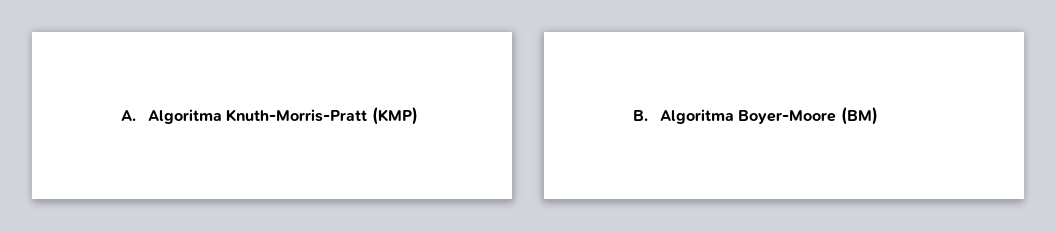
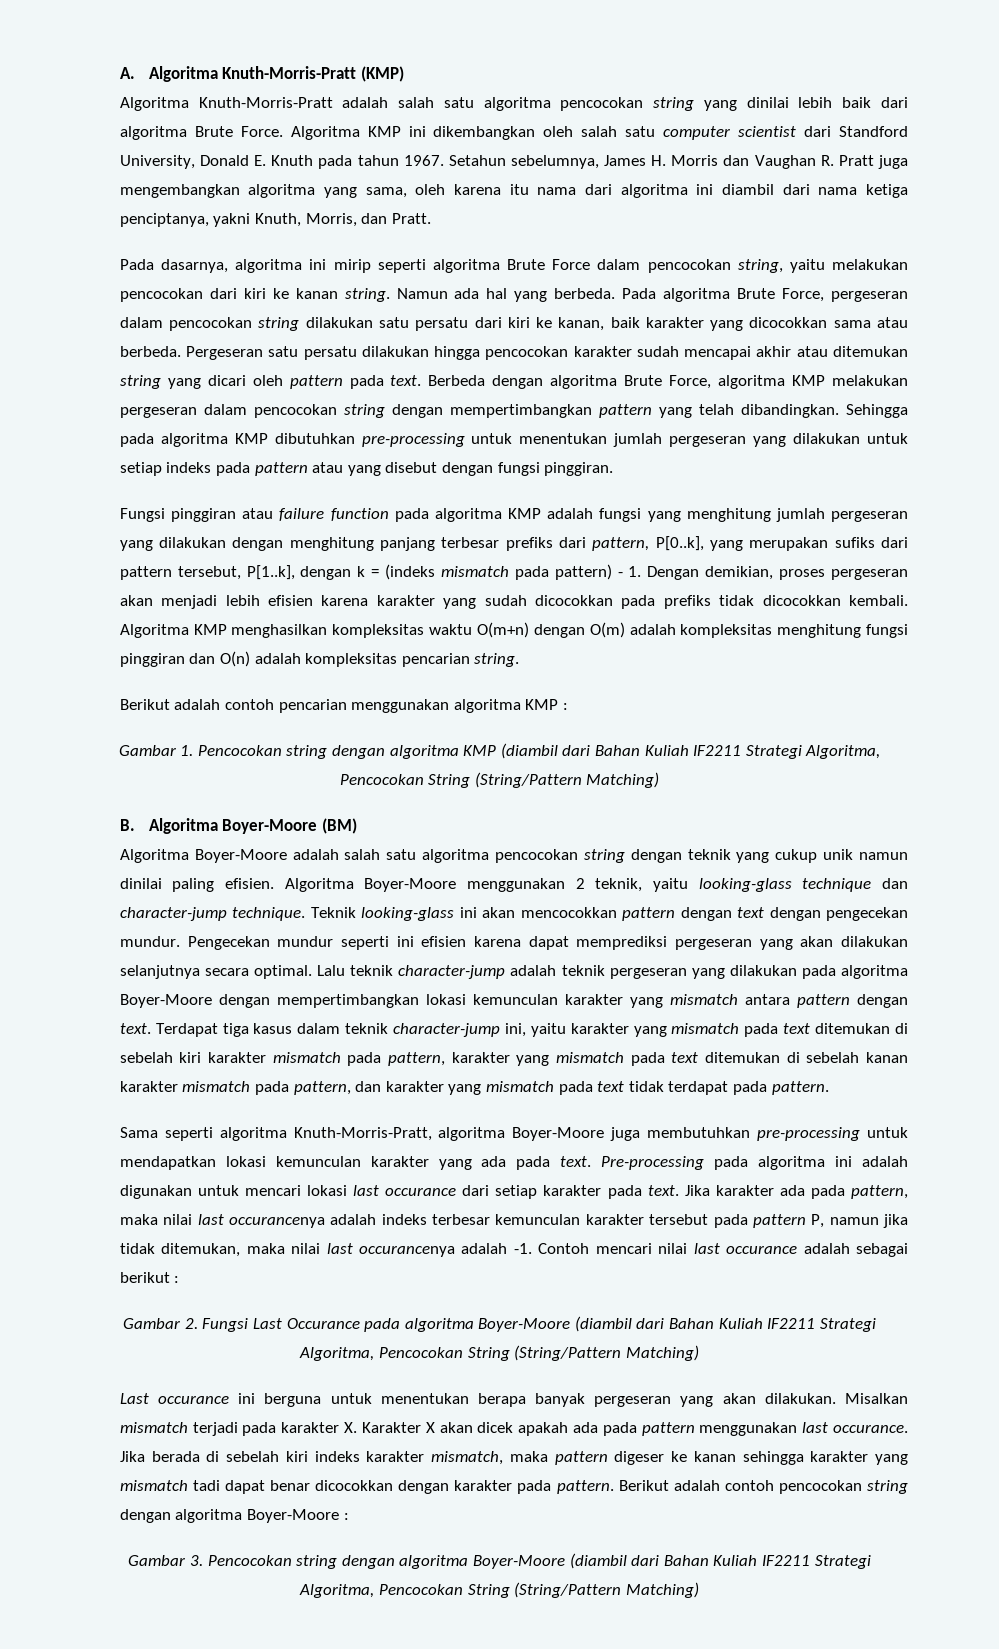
[633,107,878,125] B. Algoritma Boyer-Moore (BM) -> [119,97,908,111] [119,126,908,140] [119,155,909,169] [119,184,908,198] [119,213,431,227] [119,259,908,273] [119,288,909,302] [119,317,909,331] [119,346,908,360] [119,375,909,389] [119,404,909,418] [119,433,908,447] [119,462,614,476] [119,508,908,522] [119,536,908,551] [119,564,908,580] [119,595,908,609] [119,622,908,638] [119,651,520,667] [119,699,568,713] [118,743,881,759] [339,772,660,788] [119,818,357,834] [119,849,908,863] [119,878,909,892] [119,907,908,921] [119,936,909,950] [119,965,908,979] [119,994,909,1008] [119,1023,908,1037] [119,1052,908,1066] [119,1081,829,1095] [119,1127,908,1141] [119,1156,909,1170] [119,1185,909,1199] [119,1214,909,1228] [119,1243,909,1257] [119,1272,180,1283] [123,1316,876,1332] [299,1345,699,1361] [119,1393,909,1407] [119,1422,909,1436] [119,1451,908,1465] [119,1480,909,1494] [119,1509,349,1523] [128,1553,871,1569] [299,1582,699,1598] Algoritma Knuth-Morris-Pratt adalah salah satu algoritma pencocokan string yang dinilai lebih baik dari algoritma Brute Force. Algoritma KMP ini dikembangkan oleh salah satu computer scientist dari Standford University, Donald E. Knuth pada tahun 1967. Setahun sebelumnya, James H. Morris dan Vaughan R. Pratt juga mengembangkan algoritma yang sama, oleh karena itu nama dari algoritma ini diambil dari nama ketiga penciptanya, yakni Knuth, Morris, dan Pratt. // Pada dasarnya, algoritma ini mirip seperti algoritma Brute Force dalam pencocokan string, yaitu melakukan pencocokan dari kiri ke kanan string. Namun ada hal yang berbeda. Pada algoritma Brute Force, pergeseran dalam pencocokan string dilakukan satu persatu dari kiri ke kanan, baik karakter yang dicocokkan sama atau berbeda. Pergeseran satu persatu dilakukan hingga pencocokan karakter sudah mencapai akhir atau ditemukan string yang dicari oleh pattern pada text. Berbeda dengan algoritma Brute Force, algoritma KMP melakukan pergeseran dalam pencocokan string dengan mempertimbangkan pattern yang telah dibandingkan. Sehingga pada algoritma KMP dibutuhkan pre-processing untuk menentukan jumlah pergeseran yang dilakukan untuk setiap indeks pada pattern atau yang disebut dengan fungsi pinggiran. // Fungsi pinggiran atau failure function pada algoritma KMP adalah fungsi yang menghitung jumlah pergeseran yang dilakukan dengan menghitung panjang terbesar prefiks dari pattern, P[0..k], yang merupakan sufiks dari pattern tersebut, P[1..k], dengan k = (indeks mismatch pada pattern) - 1. Dengan demikian, proses pergeseran akan menjadi lebih efisien karena karakter yang sudah dicocokkan pada prefiks tidak dicocokkan kembali. Algoritma KMP menghasilkan kompleksitas waktu O(m+n) dengan O(m) adalah kompleksitas menghitung fungsi pinggiran dan O(n) adalah kompleksitas pencarian string. // Berikut adalah contoh pencarian menggunakan algoritma KMP : // Gambar 1. Pencocokan string dengan algoritma KMP (diambil dari Bahan Kuliah IF2211 Strategi Algoritma, Pencocokan String (String/Pattern Matching) // B. Algoritma Boyer-Moore (BM) // Algoritma Boyer-Moore adalah salah satu algoritma pencocokan string dengan teknik yang cukup unik namun dinilai paling efisien. Algoritma Boyer-Moore menggunakan 2 teknik, yaitu looking-glass technique dan character-jump technique. Teknik looking-glass ini akan mencocokkan pattern dengan text dengan pengecekan mundur. Pengecekan mundur seperti ini efisien karena dapat memprediksi pergeseran yang akan dilakukan selanjutnya secara optimal. Lalu teknik character-jump adalah teknik pergeseran yang dilakukan pada algoritma Boyer-Moore dengan mempertimbangkan lokasi kemunculan karakter yang mismatch antara pattern dengan text. Terdapat tiga kasus dalam teknik character-jump ini, yaitu karakter yang mismatch pada text ditemukan di sebelah kiri karakter mismatch pada pattern, karakter yang mismatch pada text ditemukan di sebelah kanan karakter mismatch pada pattern, dan karakter yang mismatch pada text tidak terdapat pada pattern. // Sama seperti algoritma Knuth-Morris-Pratt, algoritma Boyer-Moore juga membutuhkan pre-processing untuk mendapatkan lokasi kemunculan karakter yang ada pada text. Pre-processing pada algoritma ini adalah digunakan untuk mencari lokasi last occurance dari setiap karakter pada text. Jika karakter ada pada pattern, maka nilai last occurancenya adalah indeks terbesar kemunculan karakter tersebut pada pattern P, namun jika tidak ditemukan, maka nilai last occurancenya adalah -1. Contoh mencari nilai last occurance adalah sebagai berikut : // Gambar 2. Fungsi Last Occurance pada algoritma Boyer-Moore (diambil dari Bahan Kuliah IF2211 Strategi Algoritma, Pencocokan String (String/Pattern Matching) // Last occurance ini berguna untuk menentukan berapa banyak pergeseran yang akan dilakukan. Misalkan mismatch terjadi pada karakter X. Karakter X akan dicek apakah ada pada pattern menggunakan last occurance. Jika berada di sebelah kiri indeks karakter mismatch, maka pattern digeser ke kanan sehingga karakter yang mismatch tadi dapat benar dicocokkan dengan karakter pada pattern. Berikut adalah contoh pencocokan string dengan algoritma Boyer-Moore : // Gambar 3. Pencocokan string dengan algoritma Boyer-Moore (diambil dari Bahan Kuliah IF2211 Strategi Algoritma, Pencocokan String (String/Pattern Matching)

